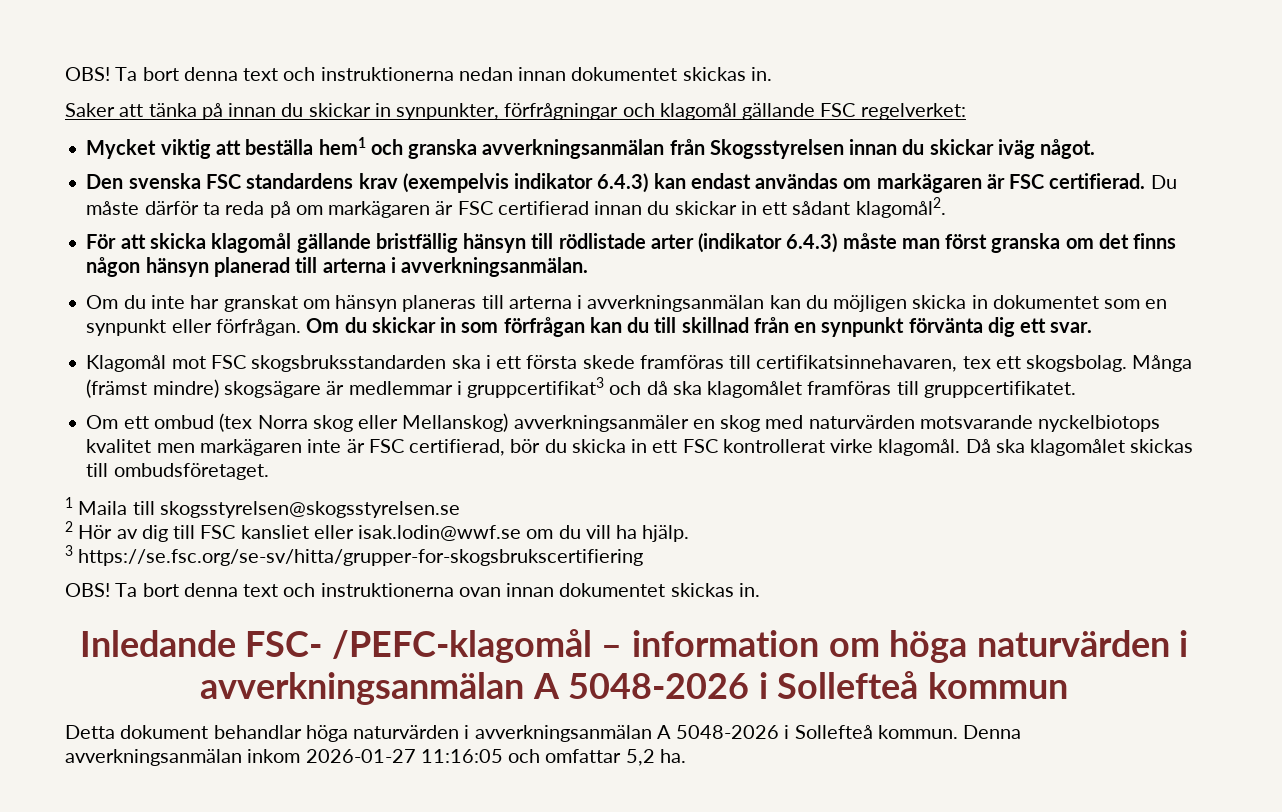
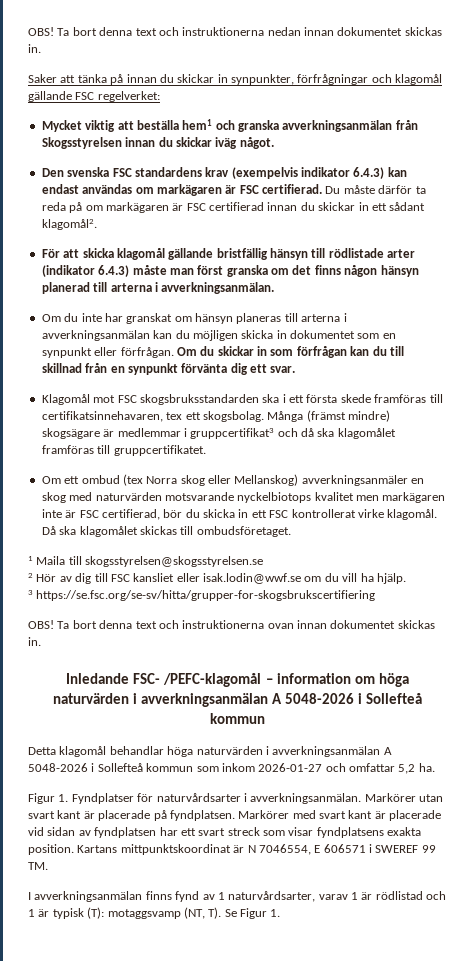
[120,725,209,739] dokument -> [59,746,107,757] klagomål
[877,725,1022,739] [65,749,242,766] kommun. Denna avverkningsanmälan -> [146,763,219,772] kommun som
[420,749,503,763] 11:16:05 -> (323, 767) none
(686, 756) none -> [28,793,443,804] [28,810,442,821] [28,827,422,838] [28,844,436,855] [28,862,48,870] [28,891,447,902] [28,907,281,919] // Figur 1. Fyndplatser för naturvårdsarter i avverkningsanmälan. Markörer utan svart kant är placerade på fyndplatsen. Markörer med svart kant är placerade vid sidan av fyndplatsen har ett svart streck som visar fyndplatsens exakta position. Kartans mittpunktskoordinat är N 7046554, E 606571 i SWEREF 99 TM. // I avverkningsanmälan finns fynd av 1 naturvårdsarter, varav 1 är rödlistad och 1 är typisk (T): motaggsvamp (NT, T). Se Figur 1.

